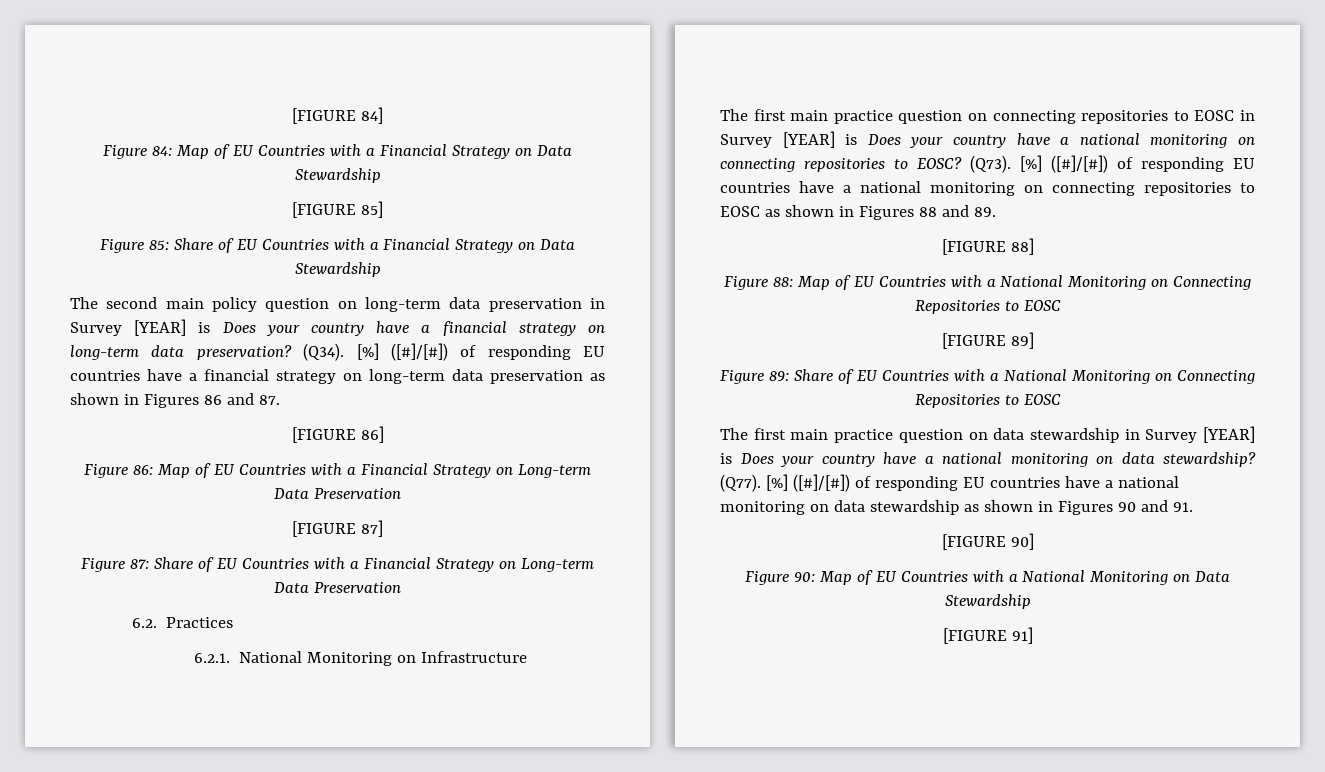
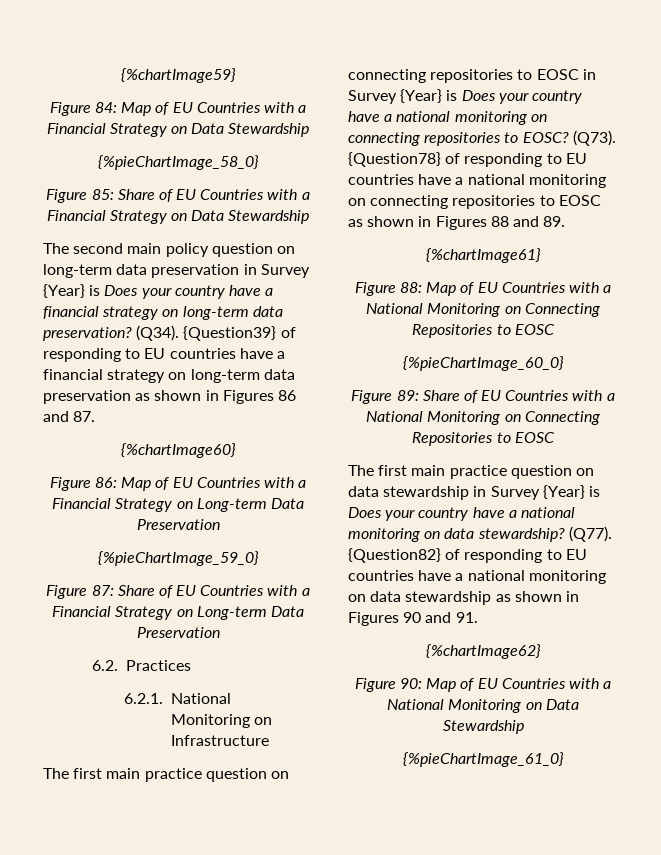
[292,107,383,124] [FIGURE 84] -> [120,68,236,83] {%chartImage59}
[292,201,383,218] [FIGURE 85] -> [97,155,259,170] {%pieChartImage_58_0}
[134,319,187,336] [YEAR] -> [43,284,85,298] {Year}
[356,343,571,361] [%] ([#]/[#]) of responding -> [183,326,296,341] [43,348,141,362] {Question39} of responding to
[291,426,384,443] [FIGURE 86] -> [120,443,236,458] {%chartImage60}
[292,520,383,537] [FIGURE 87] -> [97,551,259,566] {%pieChartImage_59_0}
[782,131,835,148] [YEAR] -> [400,89,443,103] {Year}
[1020,155,1224,173] [%] ([#]/[#]) of responding -> [348,152,562,167] {Question78} of responding to
[941,238,1034,255] [FIGURE 88] -> [425,248,541,263] {%chartImage61}
[941,332,1034,349] [FIGURE 89] -> [402,356,564,371] {%pieChartImage_60_0}
[1203,426,1255,443] [YEAR] -> [542,485,585,499] {Year}
[765,474,958,492] [%] ([#]/[#]) of responding -> [348,548,562,563] {Question82} of responding to
[941,533,1034,550] [FIGURE 90] -> [425,644,541,659] {%chartImage62}
[942,627,1033,644] [FIGURE 91] -> [402,752,564,767] {%pieChartImage_61_0}

